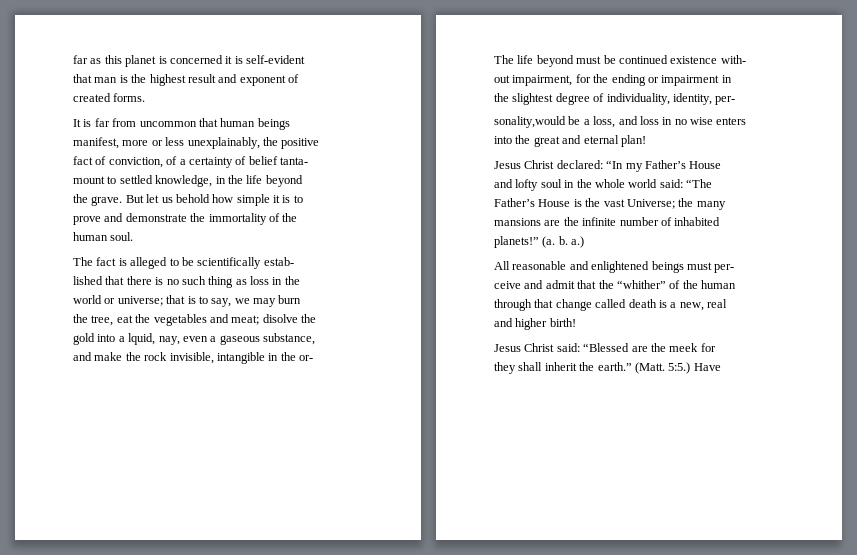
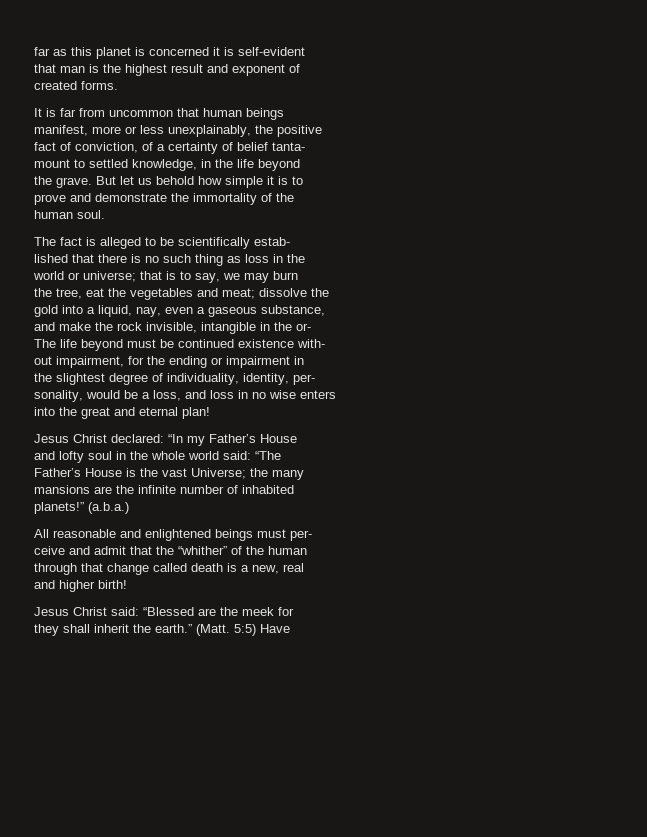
[262,314,298,323] disolve -> [259,288,307,297] dissolve
[128,333,156,345] lquid, -> [98,305,132,317] liquid,
[494,116,566,128] sonality,would -> [34,390,120,402] sonality, would
[542,236,585,248] (a. b. a.) -> [88,502,129,514] (a.b.a.)
[668,362,691,374] 5:5.) -> [234,624,256,636] 5:5)

